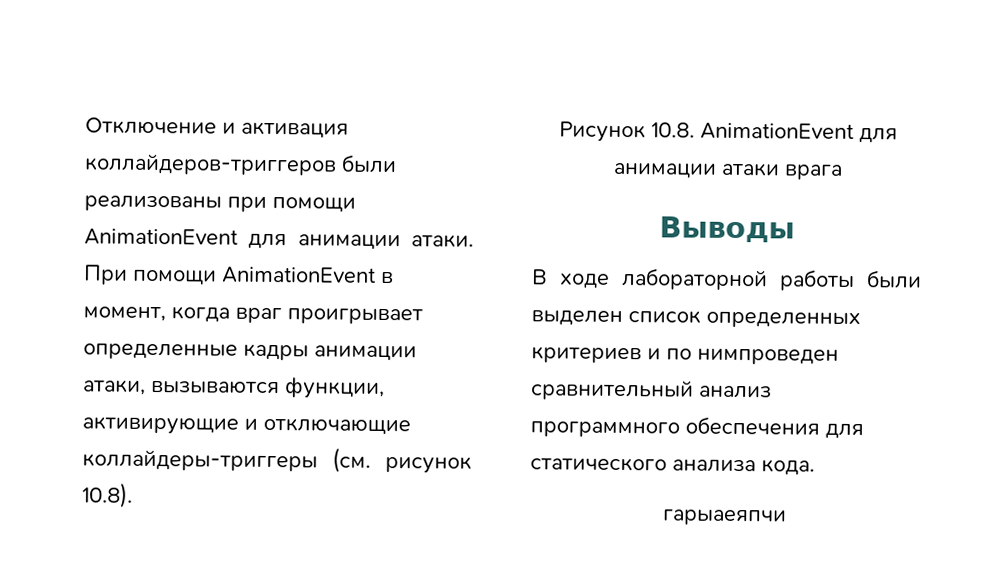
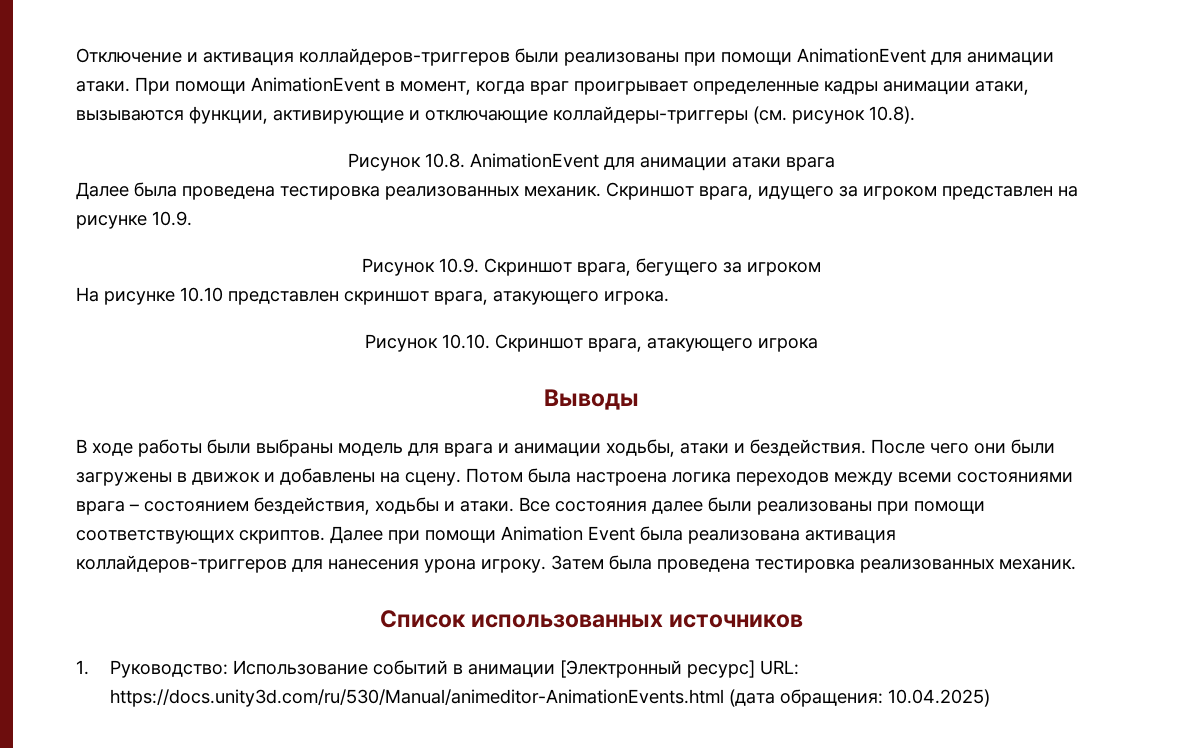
(843, 172) none -> [76,182,1078,200] [76,211,192,229] [362,258,821,276] [76,287,669,305] [365,334,818,352] // Далее была проведена тестировка реализованных механик. Скриншот врага, идущего за игроком представлен на рисунке 10.9. // Рисунок 10.9. Скриншот врага, бегущего за игроком // На рисунке 10.10 представлен скриншот врага, атакующего игрока. // Рисунок 10.10. Скриншот врага, атакующего игрока
[620,268,768,291] лабораторной -> (133, 449) none
[531,310,861,329] [531,346,839,365] [531,379,772,401] [530,416,864,440] [530,457,815,476] [662,509,787,526] выделен список определенных критериев и по нимпроведен сравнительный анализ программного обеспечения для статического анализа кода. // гарыаеяпчи -> [256,439,1055,457] [76,468,1073,486] [76,497,985,515] [76,526,896,544] [76,555,1076,573] [379,610,804,628] [76,660,800,678] [110,689,991,707] выбраны модель для врага и анимации ходьбы, атаки и бездействия. После чего они были загружены в движок и добавлены на сцену. Потом была настроена логика переходов между всеми состояниями врага – состоянием бездействия, ходьбы и атаки. Все состояния далее были реализованы при помощи соответствующих скриптов. Далее при помощи Animation Event была реализована активация коллайдеров-триггеров для нанесения урона игроку. Затем была проведена тестировка реализованных механик. // Список использованных источников // 1. Руководство: Использование событий в анимации [Электронный ресурс] URL: https://docs.unity3d.com/ru/530/Manual/animeditor-AnimationEvents.html (дата обращения: 10.04.2025)

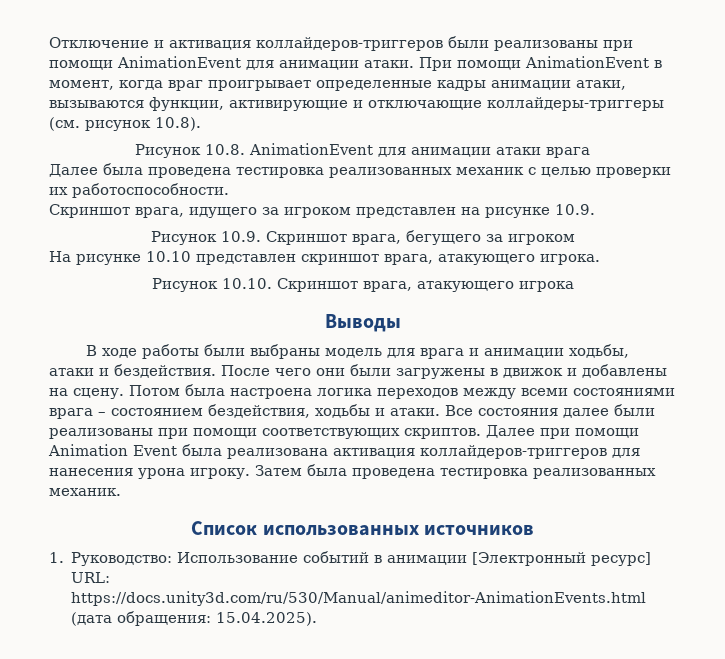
[524,186,601,197] механик. -> [456,167,671,178] [49,183,229,198] механик с целью проверки их работоспособности. //
[888,689,991,707] 10.04.2025) -> [216,612,318,626] 15.04.2025).

